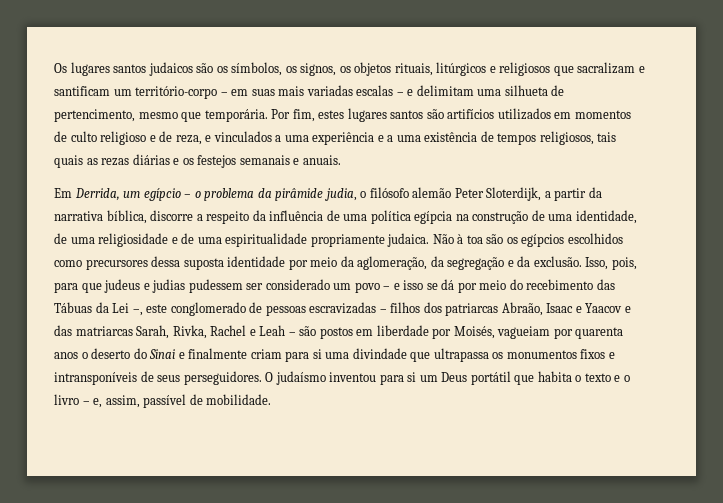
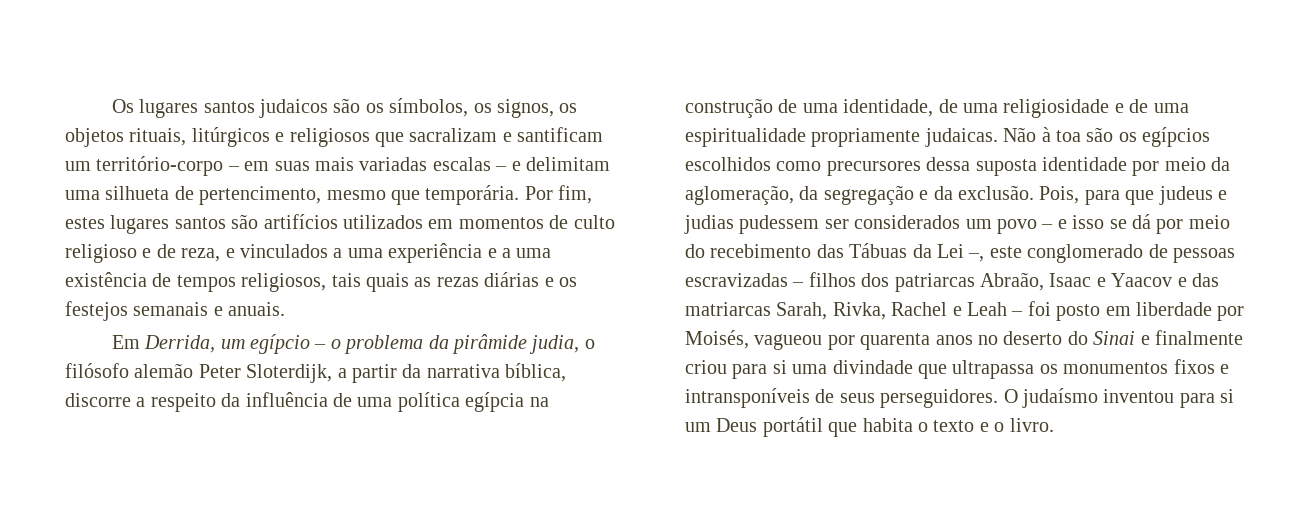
[387,233,430,247] judaica. -> [924,128,998,147] judaicas.
[585,257,637,270] Isso, pois, -> [1039,186,1080,204] Pois,
[265,279,330,290] considerado -> [854,215,961,229] considerados
[299,326,353,339] são postos -> [1027,301,1101,321] foi posto
[497,326,551,339] vagueiam -> [754,334,823,350] vagueou
[81,352,88,359] o -> [978,335,998,345] no
[250,349,282,359] criam -> [685,360,727,374] criou
[54,394,272,408] livro – e, assim, passível de mobilidade. -> [1009,418,1054,432] livro.

